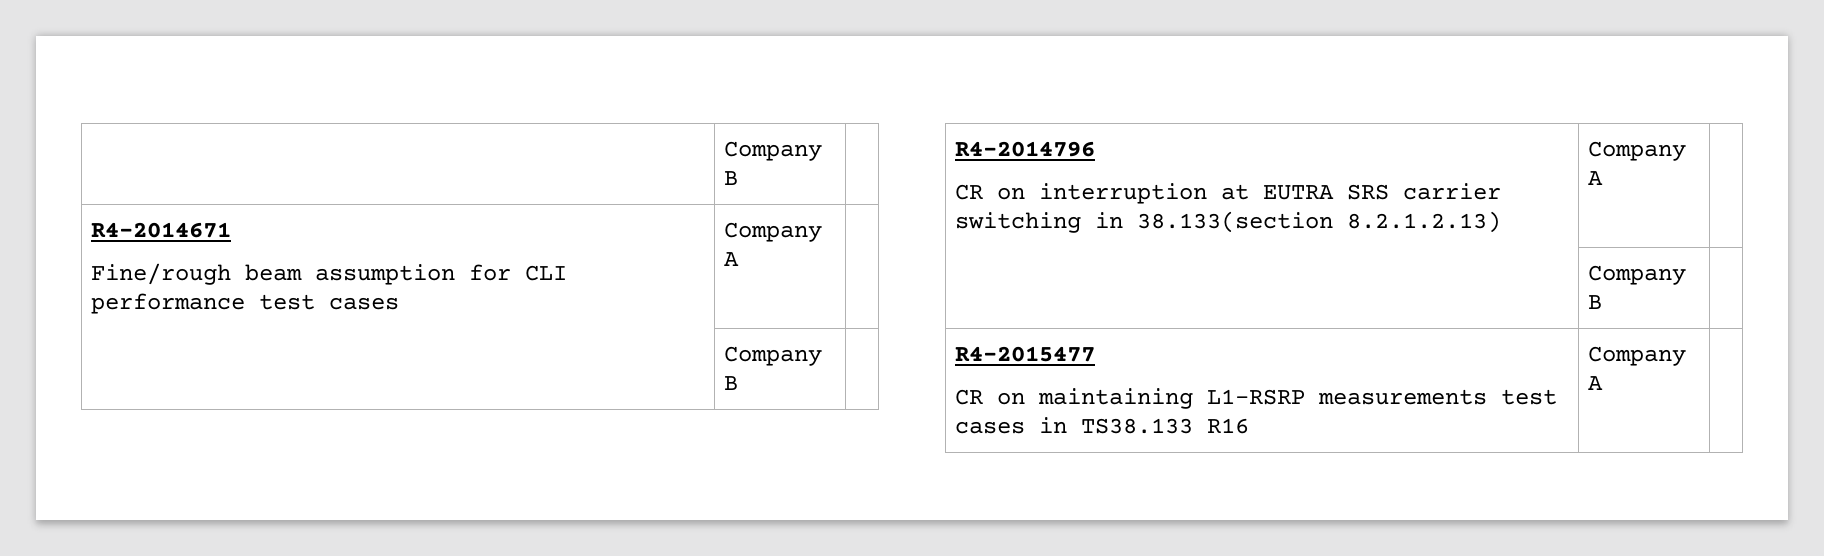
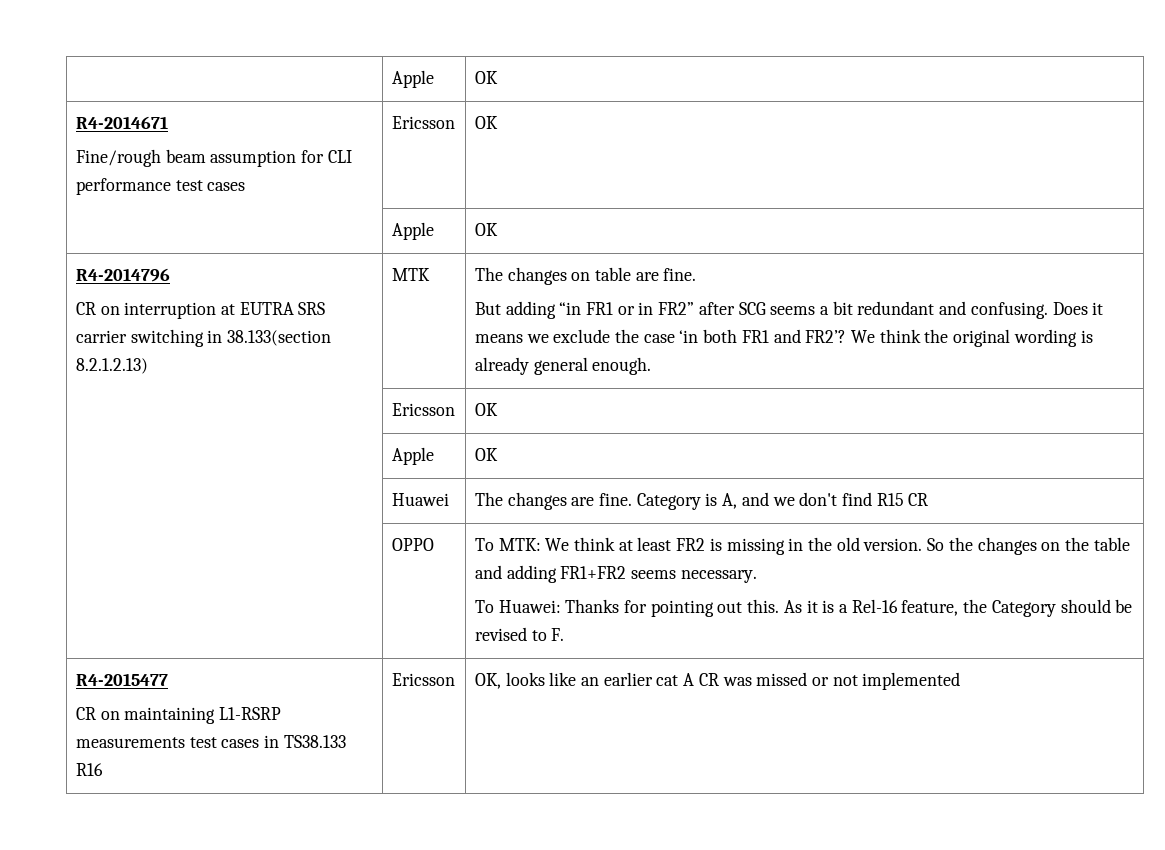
[724,141,823,161] [724,171,739,185] | Company B | -> [391,70,434,88] [474,71,498,84] | Apple | OK
[724,222,823,242] [724,252,740,266] [724,346,823,366] [724,376,739,390] Company A | // | Company B | -> [391,116,455,129] [474,116,498,129] [391,222,434,240] [474,223,498,236] Ericsson | OK // | Apple | OK
[1588,141,1687,161] [1588,171,1604,185] [1588,265,1687,285] [1588,295,1603,309] Company A | // | Company B | -> [391,268,430,281] [474,267,697,285] [474,301,1104,319] [474,329,1093,347] [474,357,652,375] [391,403,455,416] [474,403,498,416] [391,447,434,465] [474,448,498,461] [391,493,449,506] [474,492,929,510] [391,538,434,551] [474,537,1130,555] [474,565,757,583] [474,599,1133,617] [474,627,565,641] MTK | The changes on table are fine. // But adding “in FR1 or in FR2” after SCG seems a bit redundant and confusing. Does it means we exclude the case ‘in both FR1 and FR2’? We think the original wording is already general enough. // | Ericsson | OK // | Apple | OK // | Huawei | The changes are fine. Category is A, and we don't find R15 CR // | OPPO | To MTK: We think at least FR2 is missing in the old version. So the changes on the table and adding FR1+FR2 seems necessary. // To Huawei: Thanks for pointing out this. As it is a Rel-16 feature, the Category should be revised to F.
[1588,346,1687,366] [1588,376,1604,390] Company A | -> [391,673,455,686] [474,672,961,690] Ericsson | OK, looks like an earlier cat A CR was missed or not implemented

